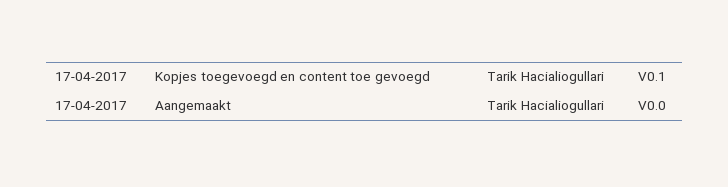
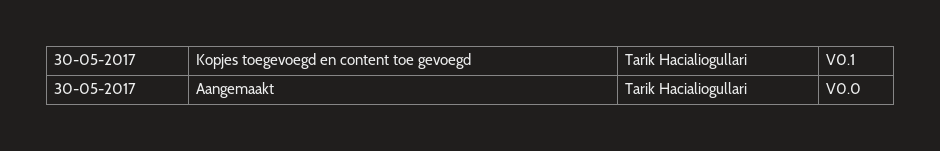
[54,72,127,81] 17-04-2017 -> [53,54,136,65] 30-05-2017
[54,101,127,110] 17-04-2017 -> [53,83,136,94] 30-05-2017

